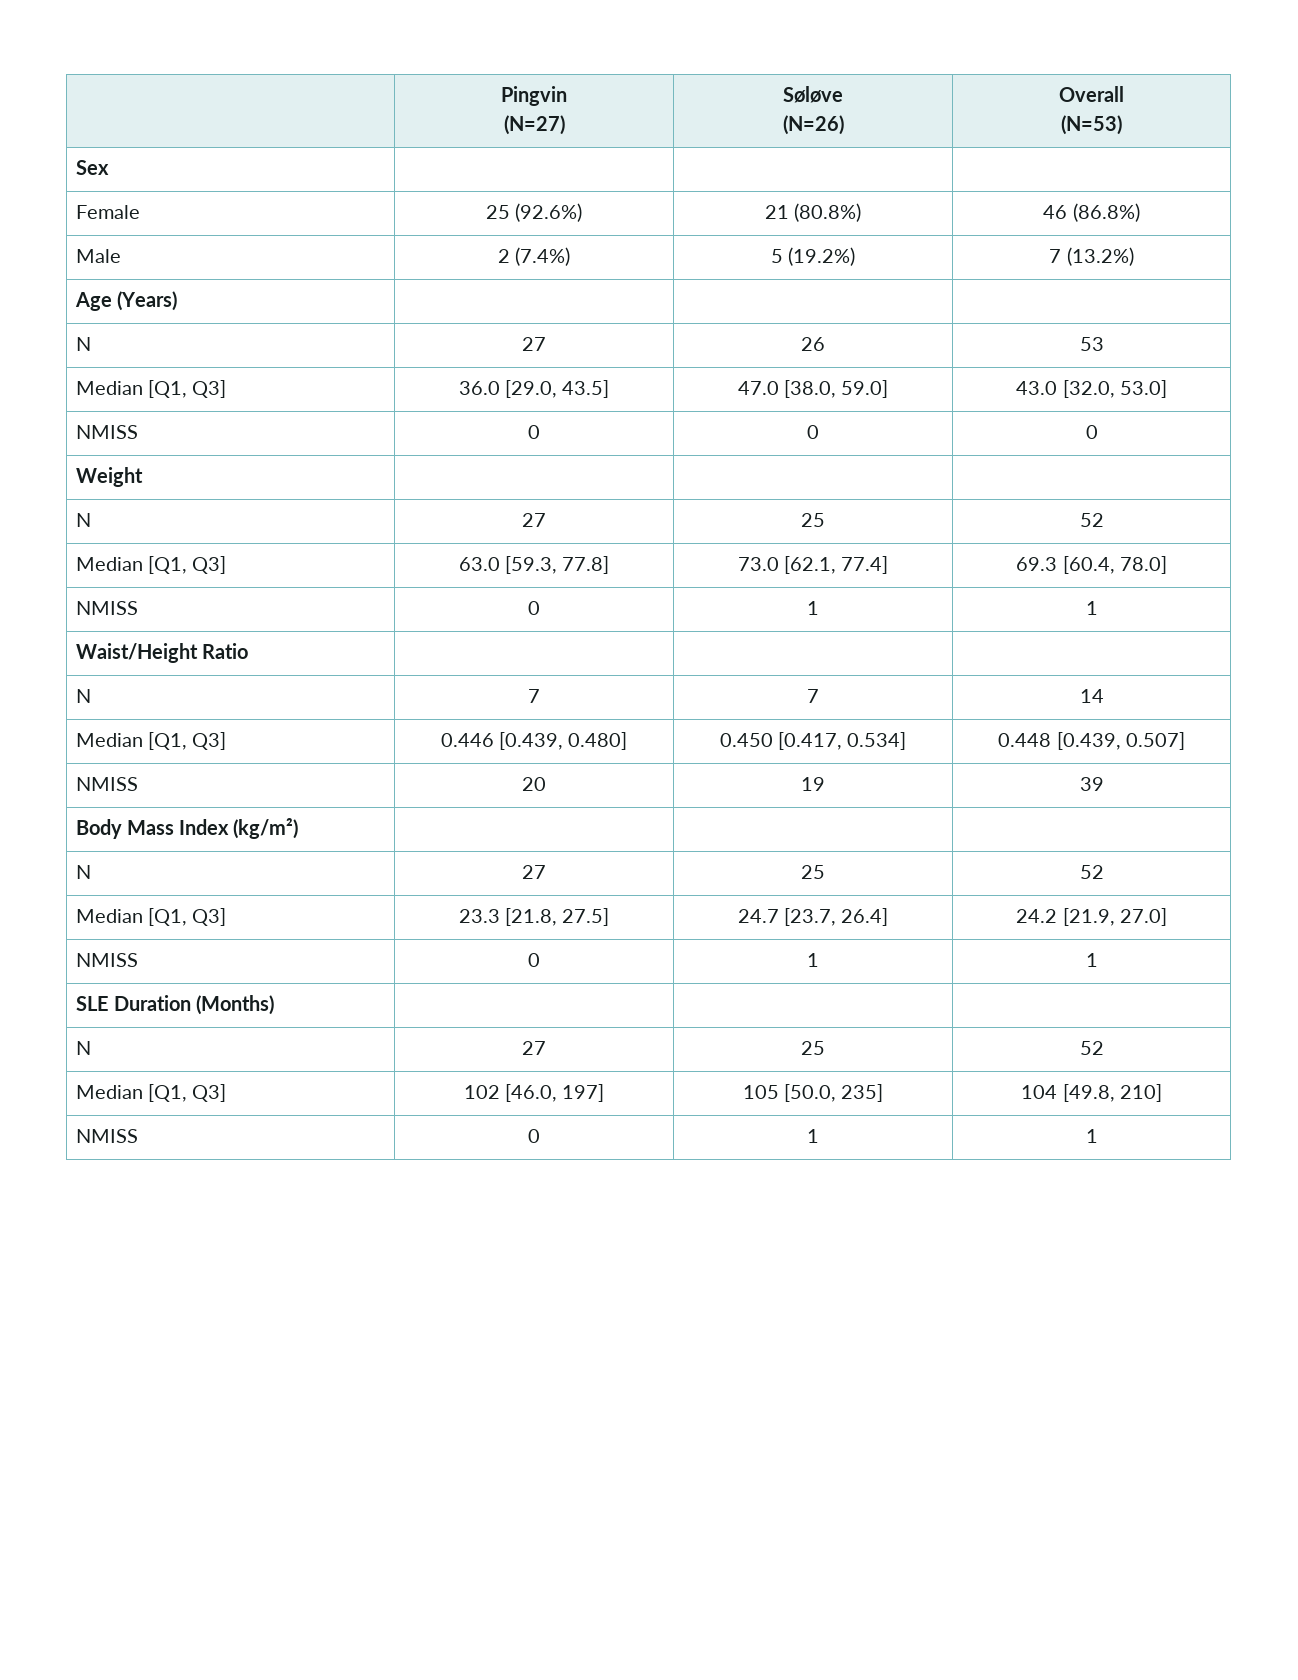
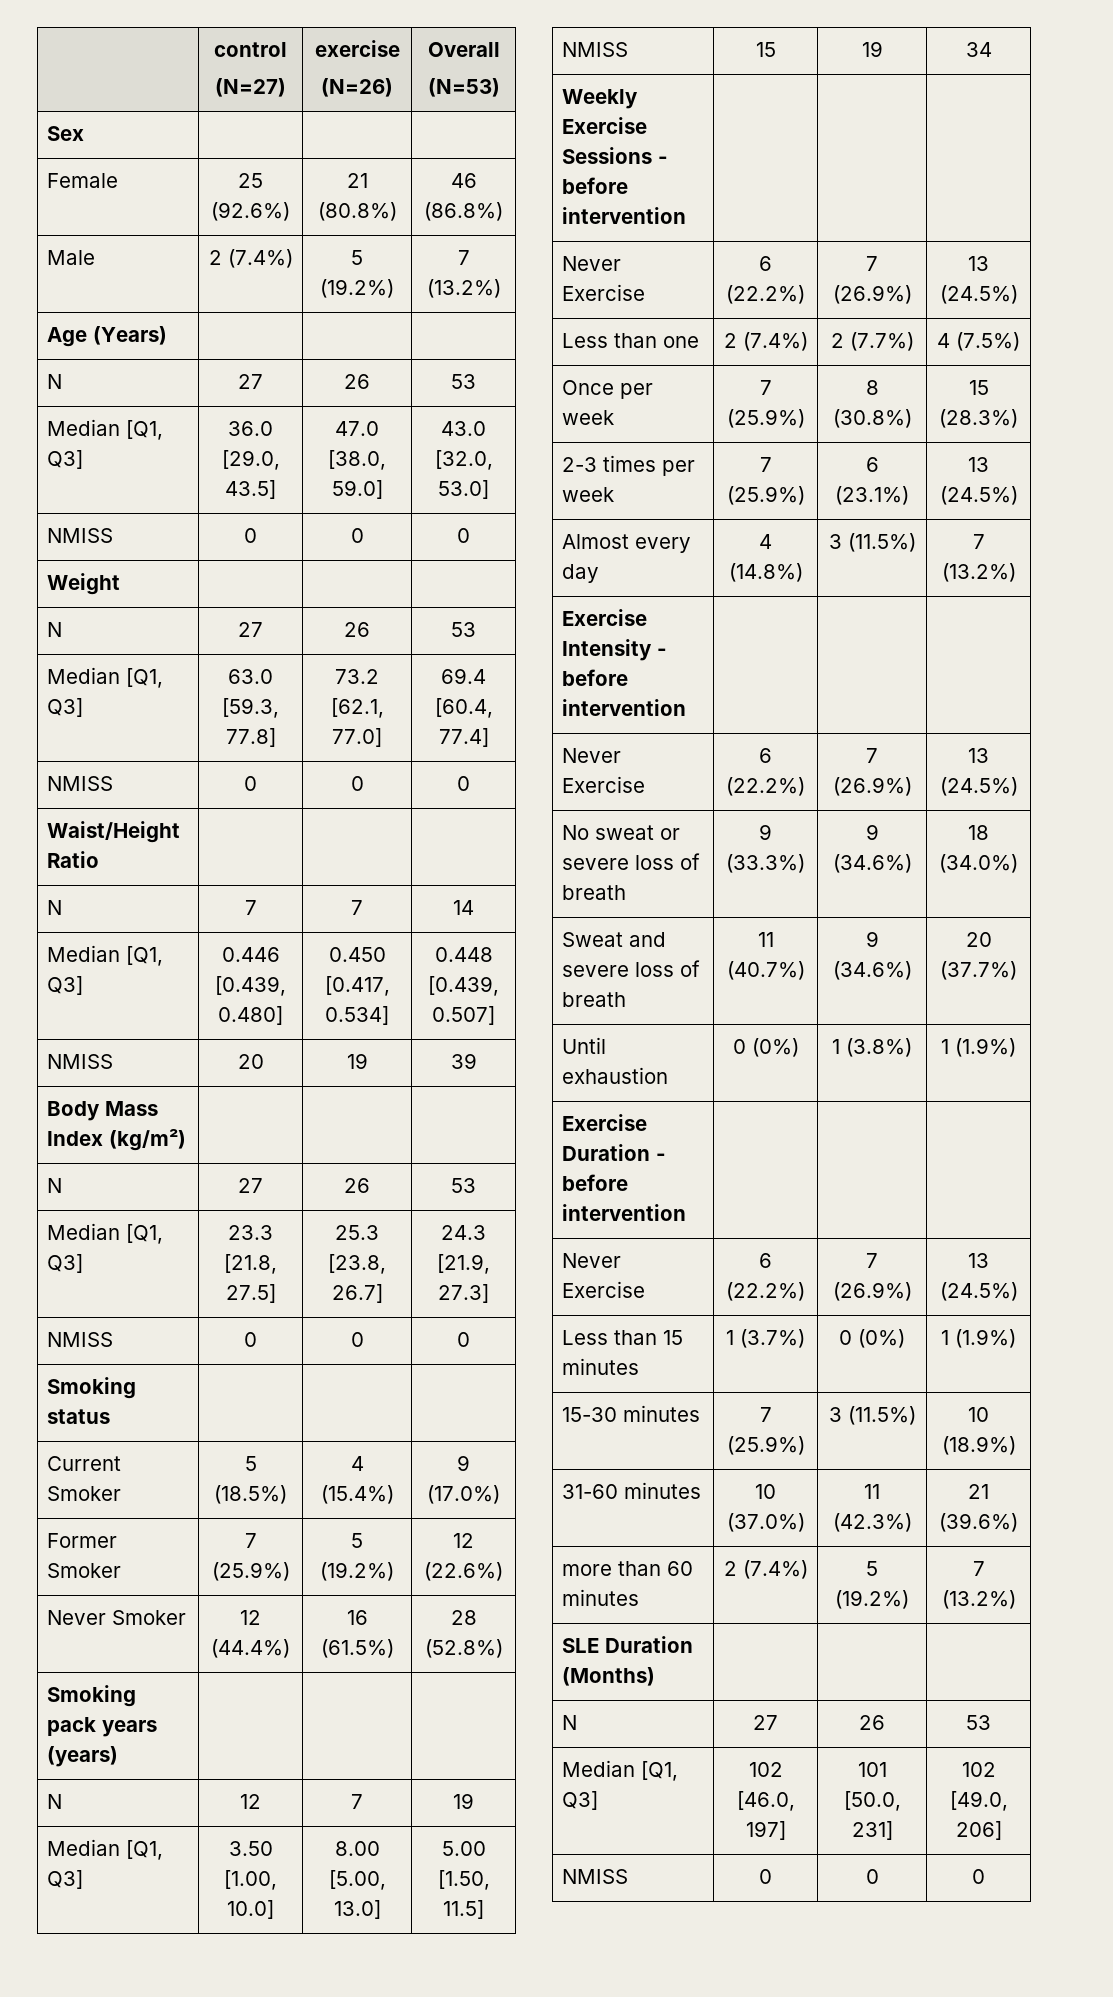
[501,86,567,106] | Pingvin -> [214,42,287,57] | control
[783,86,843,103] Søløve -> [314,40,400,57] exercise
[801,513,825,527] [1079,513,1104,527] 25 | 52 -> [344,622,370,637] [451,622,476,637] 26 | 53
[737,556,889,574] [1016,556,1167,574] [75,601,138,615] [528,601,540,615] [807,601,819,615] [1085,601,1098,615] 73.0 [62.1, 77.4] | 69.3 [60.4, 78.0] // NMISS | 0 | 1 | 1 -> [335,669,379,684] [330,698,384,718] [332,728,382,747] [441,668,486,684] [434,698,493,718] [438,728,489,747] [47,776,114,791] [244,776,257,791] [350,776,364,791] [457,776,470,791] 73.2 [62.1, 77.0] | 69.4 [60.4, 77.4] // NMISS | 0 | 0 | 0
[801,865,825,879] [1079,865,1104,879] 25 | 52 -> [344,1178,370,1193] [451,1178,476,1193] 26 | 53
[737,908,889,926] [1016,908,1167,926] [75,953,138,967] [528,953,540,967] [807,953,819,967] [1085,953,1098,967] 24.7 [23.7, 26.4] | 24.2 [21.9, 27.0] // NMISS | 0 | 1 | 1 -> [335,1225,379,1240] [328,1254,386,1274] [331,1284,383,1303] [441,1225,486,1240] [437,1254,490,1274] [438,1284,489,1303] [47,1332,114,1347] [244,1332,257,1347] [350,1332,364,1347] [457,1332,470,1347] [47,1377,137,1399] [47,1409,111,1424] [47,1456,122,1471] [47,1486,122,1501] [244,1456,257,1471] [214,1485,287,1504] [350,1456,364,1471] [320,1485,394,1504] [457,1455,470,1471] [427,1485,500,1504] [47,1533,118,1548] [47,1563,122,1578] [244,1533,257,1548] [211,1562,290,1581] [351,1533,363,1548] [320,1562,394,1581] [453,1533,474,1548] [424,1562,503,1581] [47,1610,187,1625] [240,1610,261,1625] [211,1639,290,1658] [346,1610,368,1625] [320,1639,394,1658] [450,1610,477,1625] [424,1639,503,1658] [47,1685,137,1707] [47,1717,158,1737] [47,1746,119,1767] [47,1794,63,1809] [240,1794,261,1809] [351,1794,363,1809] [453,1793,474,1809] [47,1839,164,1860] [47,1870,84,1889] [228,1841,273,1856] [224,1870,277,1890] [227,1900,274,1919] [334,1841,380,1856] [328,1870,386,1890] [333,1900,381,1919] [441,1841,486,1856] [437,1870,490,1890] [443,1900,484,1919] [562,42,629,57] [755,42,776,57] [861,41,883,57] [965,42,992,57] [562,89,639,109] [562,117,648,134] [562,147,669,164] [562,177,629,194] [562,207,687,224] [562,256,622,271] [562,284,646,301] [759,256,772,271] [726,285,805,304] [866,256,878,271] [832,285,912,304] [968,256,989,271] [939,285,1018,304] [562,333,700,348] [723,332,808,351] [830,332,914,351] [937,332,1020,351] [562,380,654,399] [562,410,615,425] [759,380,772,395] [726,409,805,428] [865,380,879,395] [832,409,912,428] [968,380,989,395] [939,409,1018,428] [562,455,696,476] [562,487,615,502] [759,457,772,472] [726,486,805,505] [865,457,879,472] [835,486,909,505] [968,457,989,472] [939,486,1018,505] [562,534,692,553] [562,564,600,583] [759,534,772,549] [728,563,803,582] [828,533,916,552] [972,534,985,549] [941,563,1016,582] [562,609,648,626] [562,639,668,661] [562,669,629,686] [562,699,687,716] [562,748,622,763] [562,776,646,793] [759,748,772,763] [726,777,805,796] [866,748,878,763] [832,777,912,796] [968,748,989,763] [939,777,1018,796] [562,825,681,840] [562,853,701,870] [562,885,627,900] [759,824,772,840] [726,854,805,873] [865,824,879,840] [832,854,912,873] [968,825,989,840] [939,854,1018,873] [562,932,667,947] [562,960,701,977] [562,992,627,1007] [757,932,774,947] [726,961,805,980] [865,931,879,947] [832,961,912,980] [965,932,992,947] [940,961,1017,980] [562,1037,607,1054] [562,1067,669,1084] [732,1038,799,1057] [832,1038,912,1057] [941,1038,1016,1057] [562,1114,648,1131] [562,1144,667,1161] [562,1174,629,1191] [562,1204,687,1221] [562,1253,622,1268] [562,1281,646,1298] [759,1253,772,1268] [726,1282,805,1301] [866,1253,878,1268] [832,1282,912,1301] [968,1253,989,1268] [939,1282,1018,1301] [562,1330,684,1345] [562,1358,640,1375] [726,1329,805,1348] [839,1329,905,1348] [941,1329,1016,1348] [562,1405,701,1422] [759,1407,772,1422] [726,1436,805,1455] [828,1406,916,1425] [968,1407,989,1422] [941,1436,1016,1455] [562,1482,702,1499] [755,1484,776,1499] [726,1513,805,1532] [864,1484,880,1499] [832,1513,912,1532] [968,1484,989,1499] [939,1513,1018,1532] [562,1561,694,1576] [562,1589,640,1606] [723,1560,808,1579] [866,1561,878,1576] [835,1590,909,1609] [972,1561,985,1576] [941,1590,1016,1609] 25.3 [23.8, 26.7] | 24.3 [21.9, 27.3] // NMISS | 0 | 0 | 0 // Smoking status | | | // Current Smoker | 5 (18.5%) | 4 (15.4%) | 9 (17.0%) // Former Smoker | 7 (25.9%) | 5 (19.2%) | 12 (22.6%) // Never Smoker | 12 (44.4%) | 16 (61.5%) | 28 (52.8%) // Smoking pack years (years) | | | // N | 12 | 7 | 19 // Median [Q1, Q3] | 3.50 [1.00, 10.0] | 8.00 [5.00, 13.0] | 5.00 [1.50, 11.5] // NMISS | 15 | 19 | 34 // Weekly Exercise Sessions - before intervention | | | // Never Exercise | 6 (22.2%) | 7 (26.9%) | 13 (24.5%) // Less than one | 2 (7.4%) | 2 (7.7%) | 4 (7.5%) // Once per week | 7 (25.9%) | 8 (30.8%) | 15 (28.3%) // 2-3 times per week | 7 (25.9%) | 6 (23.1%) | 13 (24.5%) // Almost every day | 4 (14.8%) | 3 (11.5%) | 7 (13.2%) // Exercise Intensity - before intervention | | | // Never Exercise | 6 (22.2%) | 7 (26.9%) | 13 (24.5%) // No sweat or severe loss of breath | 9 (33.3%) | 9 (34.6%) | 18 (34.0%) // Sweat and severe loss of breath | 11 (40.7%) | 9 (34.6%) | 20 (37.7%) // Until exhaustion | 0 (0%) | 1 (3.8%) | 1 (1.9%) // Exercise Duration - before intervention | | | // Never Exercise | 6 (22.2%) | 7 (26.9%) | 13 (24.5%) // Less than 15 minutes | 1 (3.7%) | 0 (0%) | 1 (1.9%) // 15-30 minutes | 7 (25.9%) | 3 (11.5%) | 10 (18.9%) // 31-60 minutes | 10 (37.0%) | 11 (42.3%) | 21 (39.6%) // more than 60 minutes | 2 (7.4%) | 5 (19.2%) | 7 (13.2%)
[801,1041,825,1055] [1079,1041,1104,1055] 25 | 52 -> [859,1715,885,1730] [966,1715,991,1730] 26 | 53
[742,1084,884,1102] [1021,1084,1162,1102] [75,1129,138,1143] [528,1129,540,1143] [807,1129,819,1143] [1085,1129,1098,1143] 105 [50.0, 235] | 104 [49.8, 210] // NMISS | 0 | 1 | 1 -> [857,1762,887,1777] [843,1791,901,1811] [851,1821,893,1840] [961,1762,996,1777] [949,1791,1008,1811] [955,1821,1002,1840] [562,1869,629,1884] [759,1869,772,1884] [865,1869,879,1884] [972,1869,985,1884] 101 [50.0, 231] | 102 [49.0, 206] // NMISS | 0 | 0 | 0

